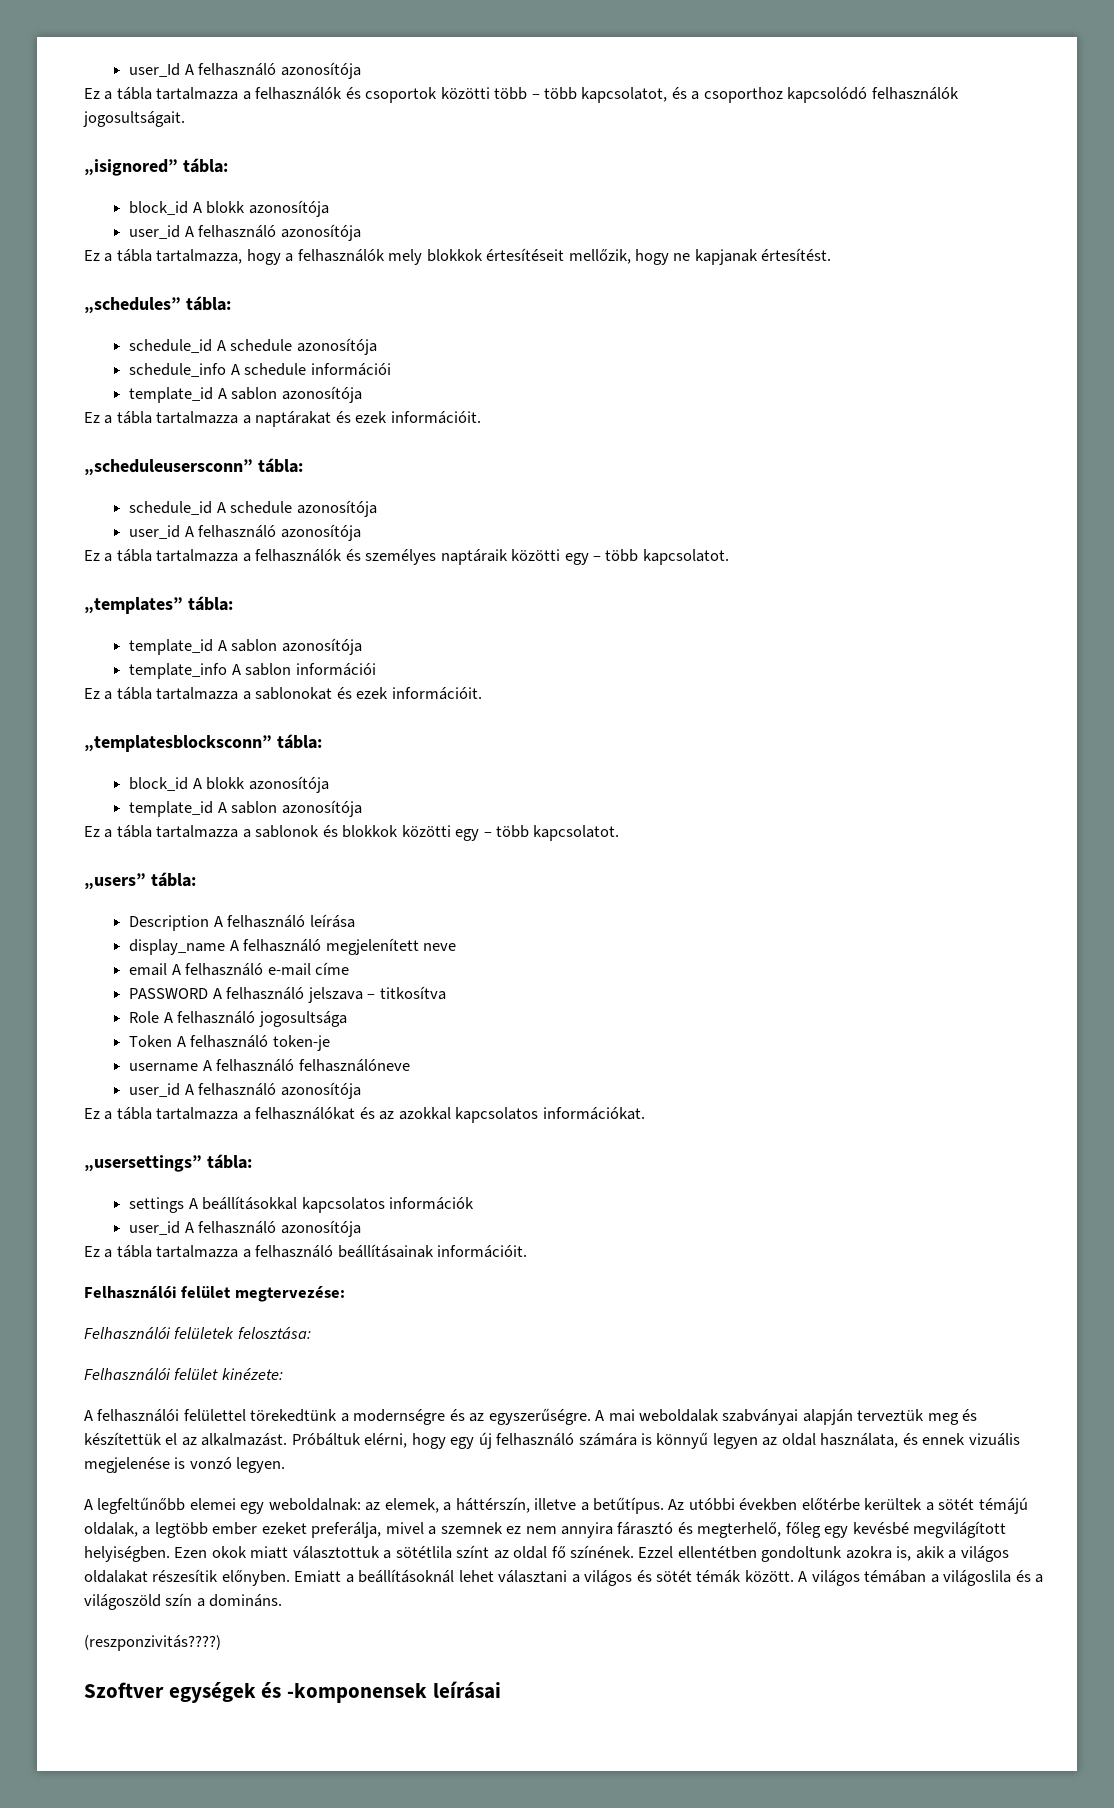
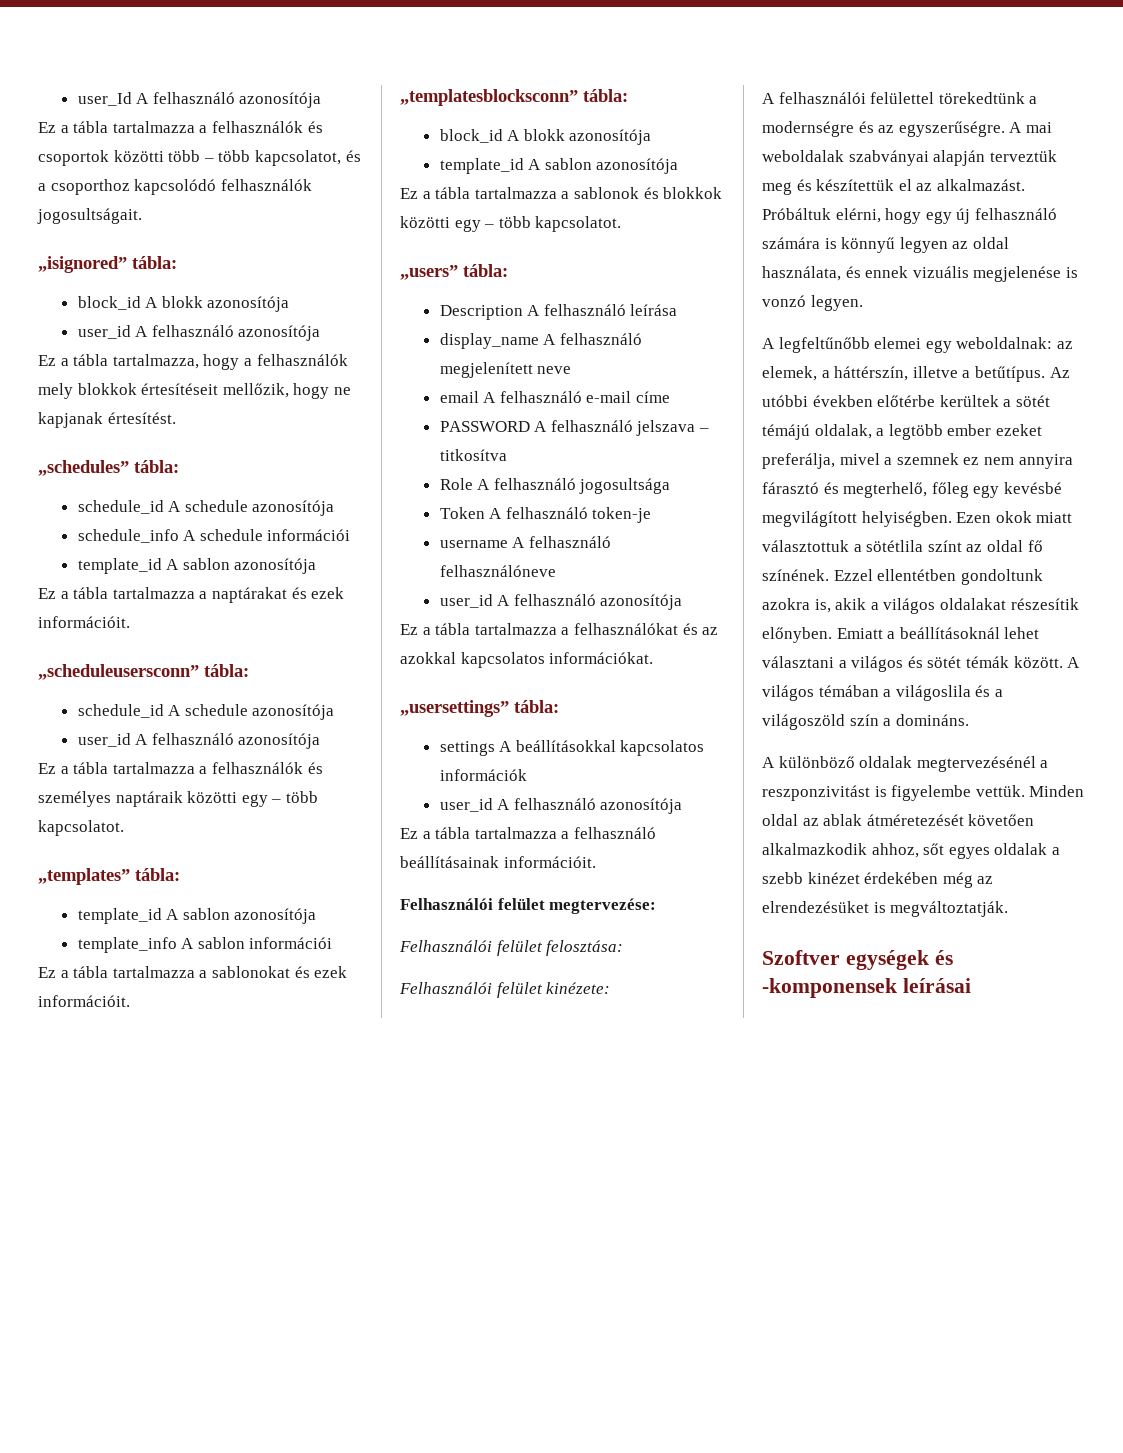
[174,1327,235,1339] felületek -> [496,940,543,956] felület
[84,1635,221,1651] (reszponzivitás????) -> [762,756,1049,772] [762,785,1085,801] [762,814,1035,826] [762,843,1060,859] [762,872,994,888] [762,901,1009,917] A különböző oldalak megtervezésénél a reszponzivitást is figyelembe vettük. Minden oldal az ablak átméretezését követően alkalmazkodik ahhoz, sőt egyes oldalak a szebb kinézet érdekében még az elrendezésüket is megváltoztatják.

